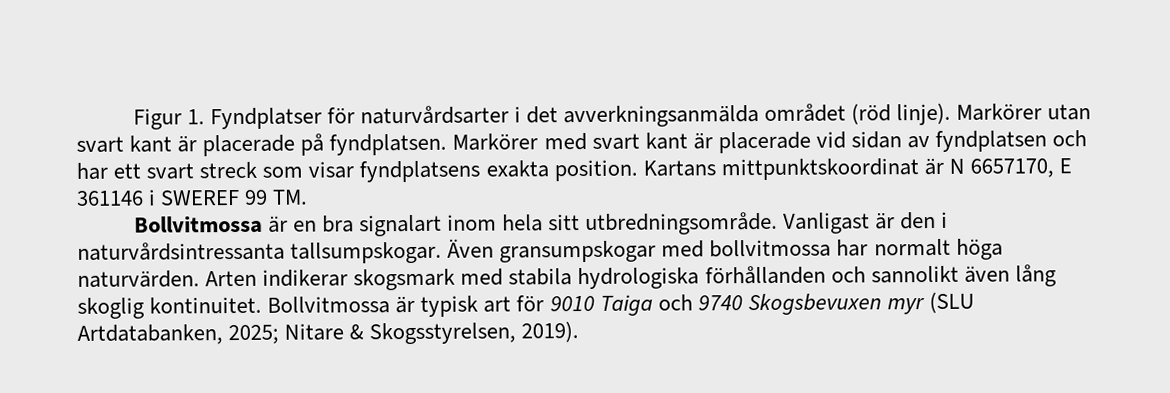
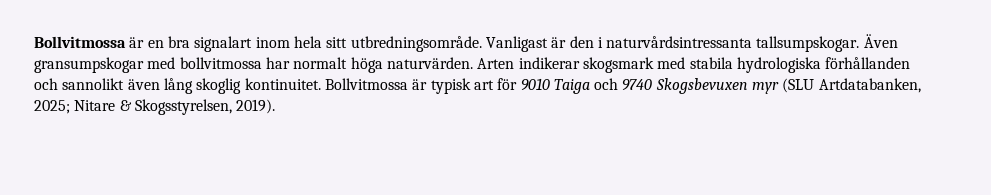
[132,102,1092,130] [76,130,1088,157] [76,157,1073,183] [76,189,309,206] Figur 1. Fyndplatser för naturvårdsarter i det avverkningsanmälda området (röd linje). Markörer utan svart kant är placerade på fyndplatsen. Markörer med svart kant är placerade vid sidan av fyndplatsen och har ett svart streck som visar fyndplatsens exakta position. Kartans mittpunktskoordinat är N 6657170, E 361146 i SWEREF 99 TM. // -> (34, 42) none

